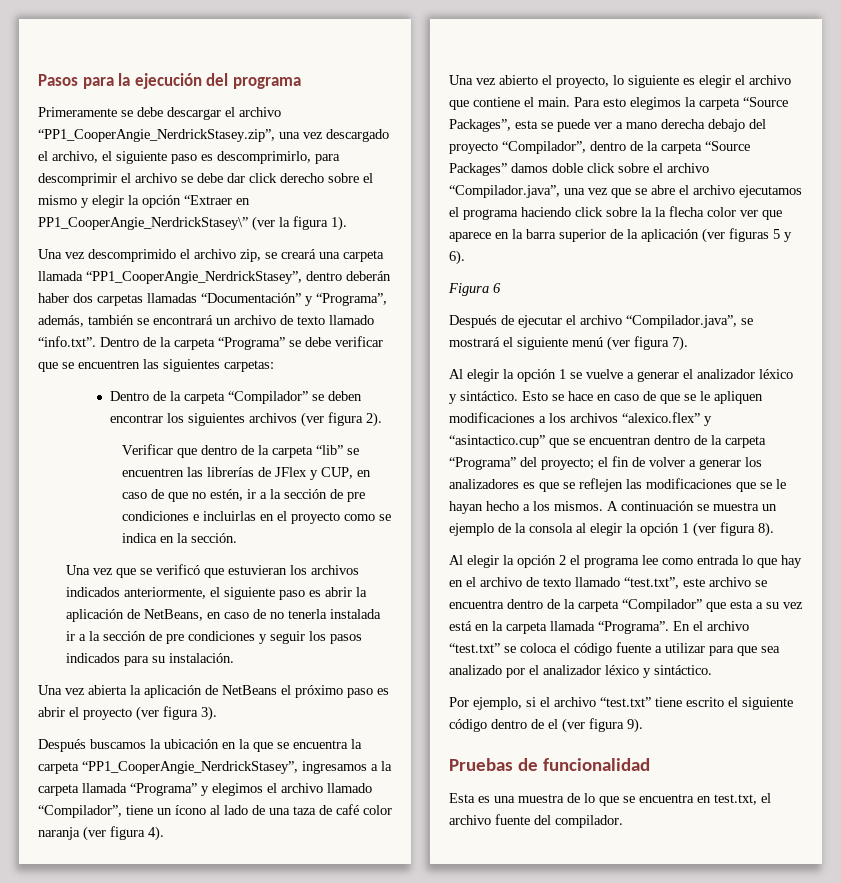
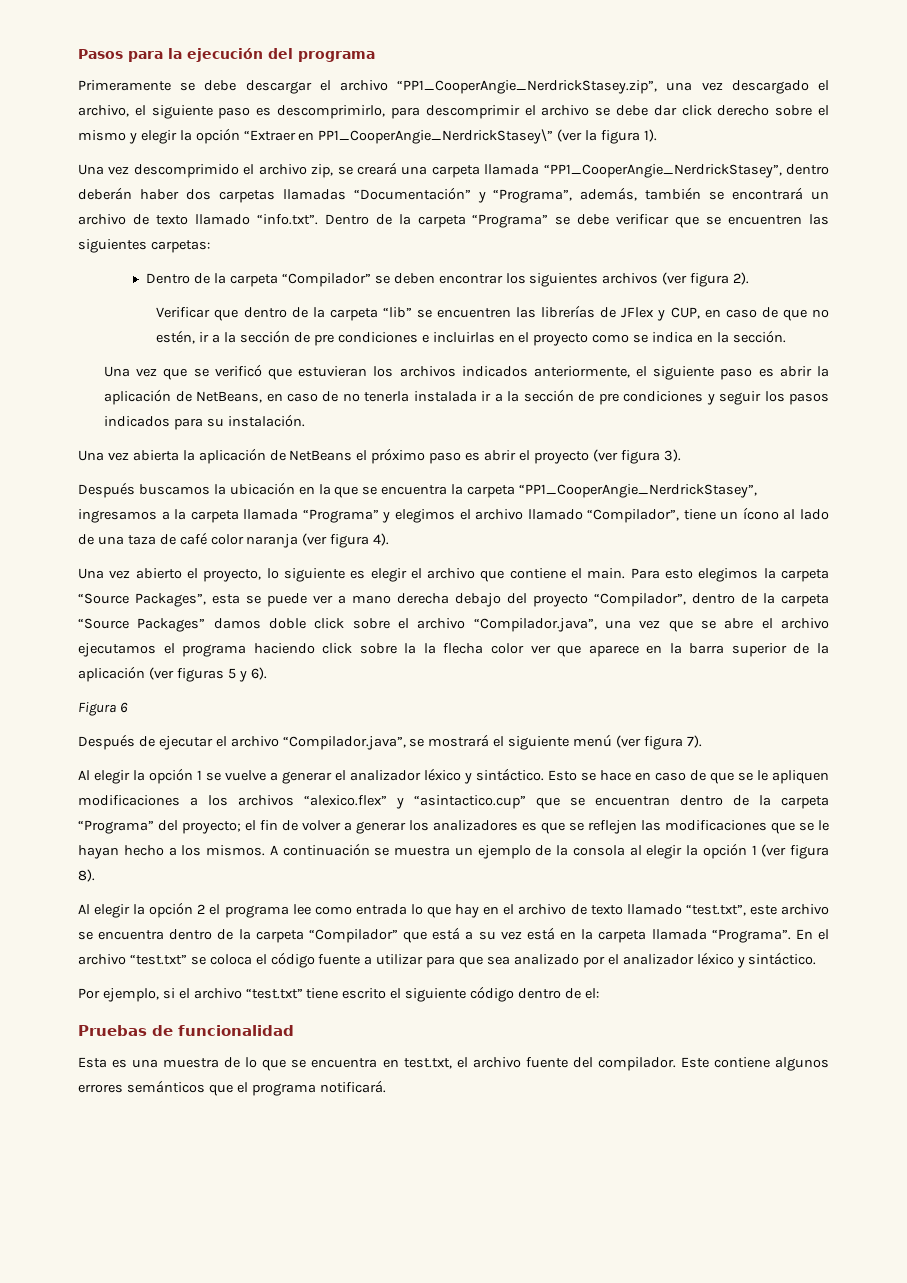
[730,600,753,609] esta -> [432,927,461,940] está
[548,718,643,733] el (ver figura 9). -> [584,988,599,999] el:
(623, 821) none -> [680,1057,829,1071] [78,1080,386,1096] Este contiene algunos errores semánticos que el programa notificará.

